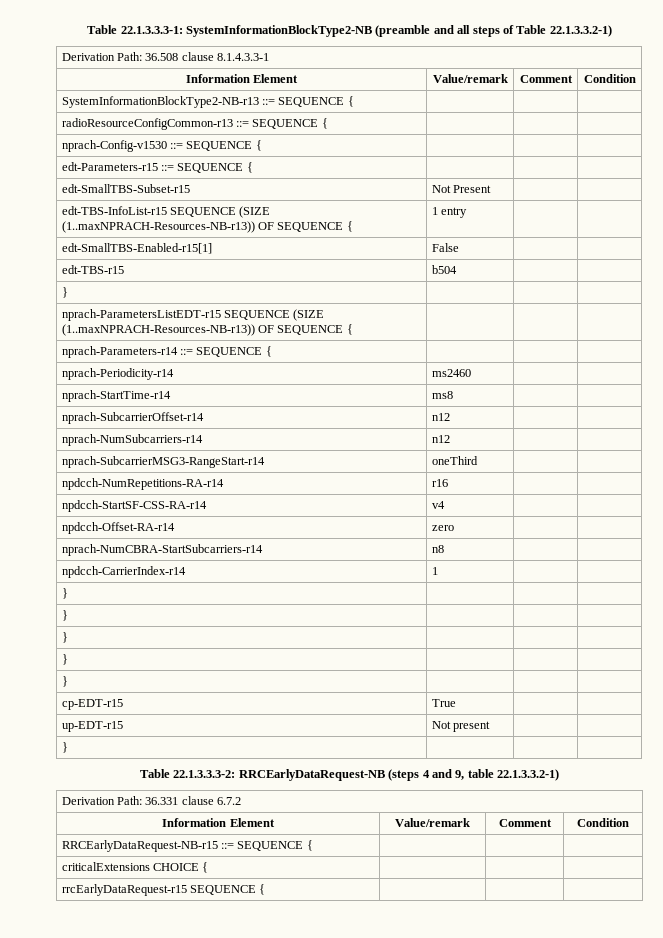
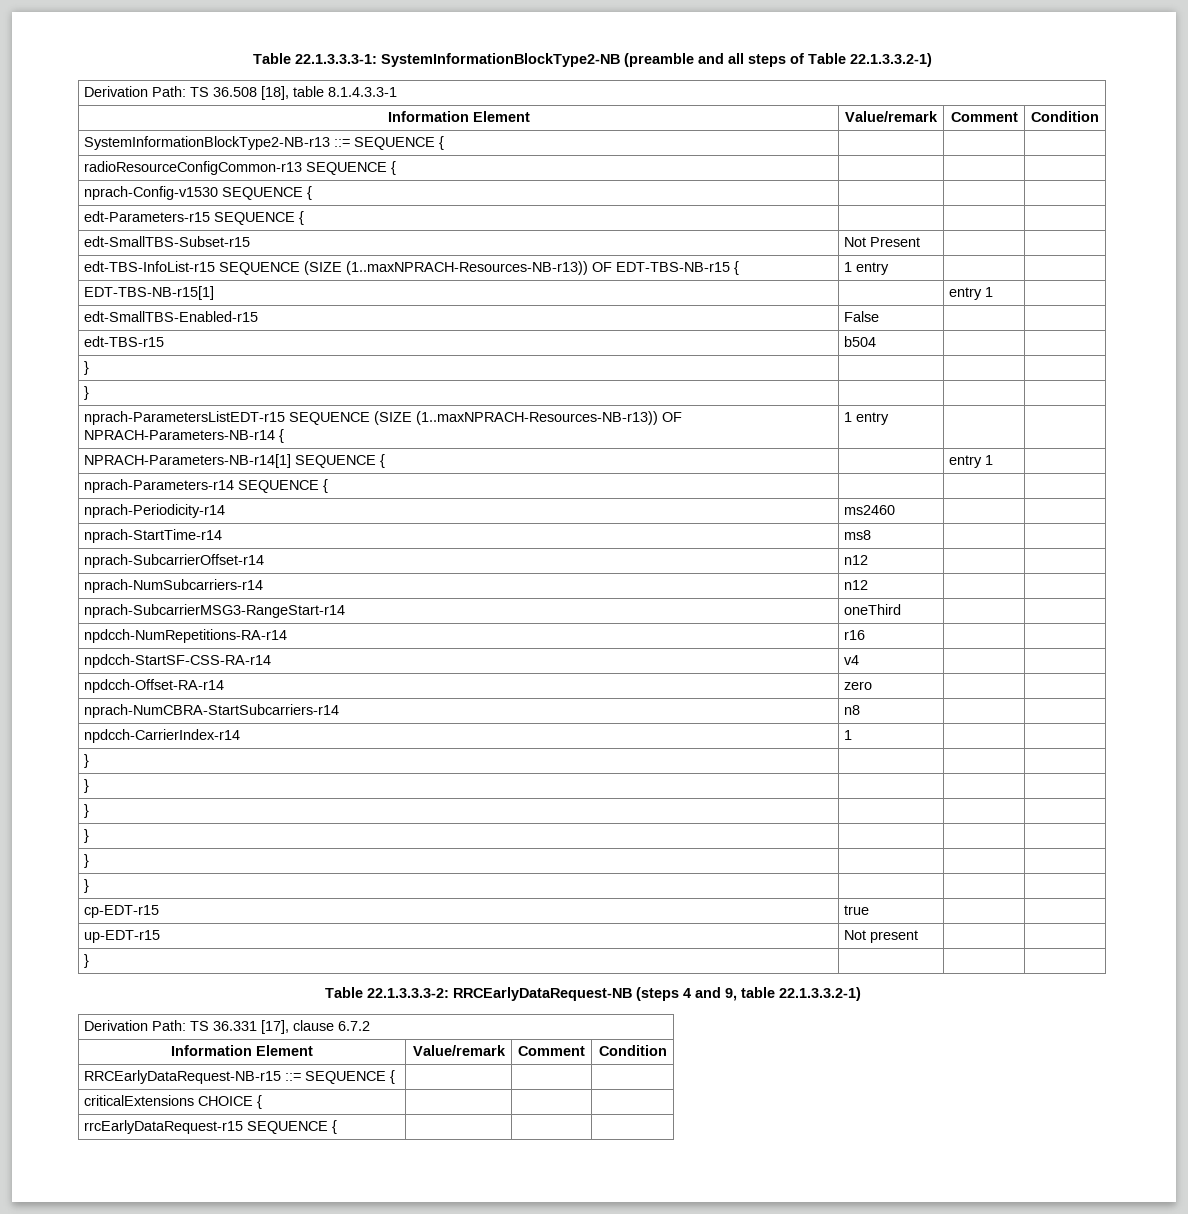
[145,52,214,61] 36.508 clause -> [190,86,325,100] TS 36.508 [18], table
[236,121,250,127] ::= -> (303, 168) none
[170,143,184,149] ::= -> (219, 193) none
[161,165,175,171] ::= -> (211, 216) none
[277,221,353,232] [431,207,468,218] [61,243,212,254] SEQUENCE { | 1 entry | | // edt-SmallTBS-Enabled-r15[1] -> [616,261,740,275] [844,262,890,275] [84,286,215,300] [949,287,994,300] [84,311,259,322] EDT-TBS-NB-r15 { | 1 entry | | // EDT-TBS-NB-r15[1] | | entry 1 | // edt-SmallTBS-Enabled-r15
(68, 292) none -> [84,386,90,400] // } | | |
[277,324,353,335] SEQUENCE { | | -> [84,429,285,443] [844,412,890,425] [84,454,386,468] [949,455,994,468] NPRACH-Parameters-NB-r14 { | 1 entry | | // NPRACH-Parameters-NB-r14[1] SEQUENCE { | | entry 1
[180,349,194,355] ::= -> (235, 486) none
(68, 681) none -> [84,879,90,893] // } | | |
[431,699,456,707] True -> [844,905,870,915] true
[145,797,179,805] 36.331 -> [190,1020,290,1034] TS 36.331 [17],

